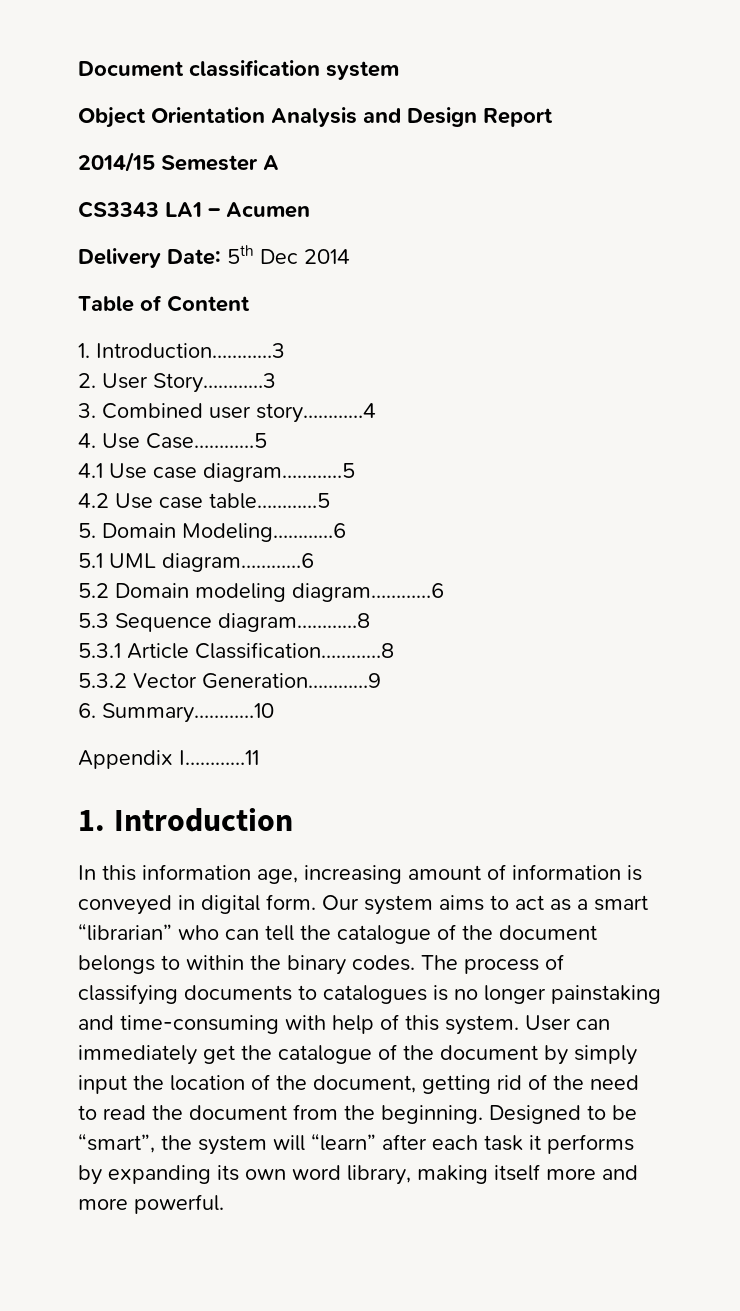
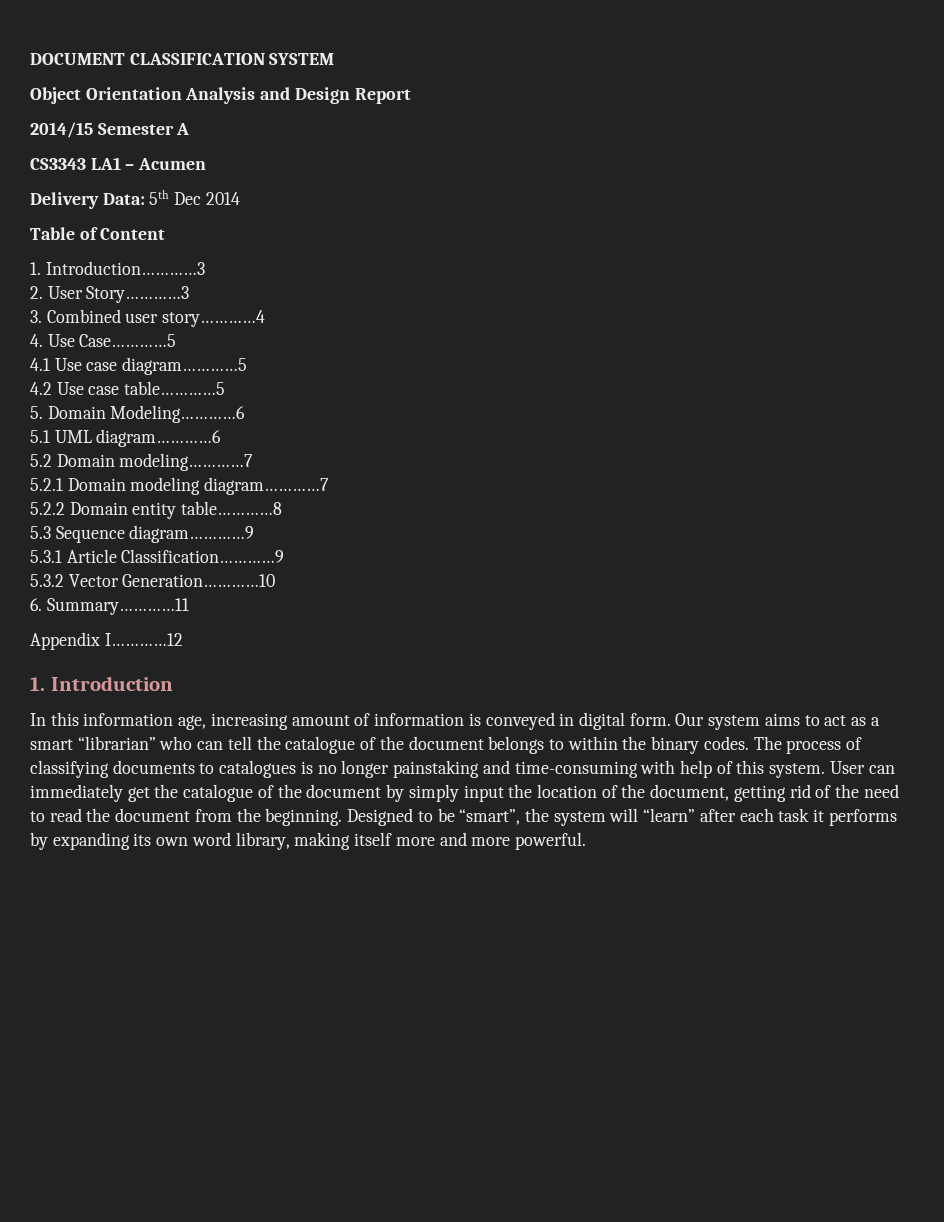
[78,60,399,80] Document classification system -> [30,53,335,65] DOCUMENT CLASSIFICATION SYSTEM
[167,249,221,265] Date: -> [102,193,145,205] Data:
[195,583,444,602] modeling diagram…………6 -> [119,453,254,471] [30,477,330,495] [30,501,283,519] modeling…………7 // 5.2.1 Domain modeling diagram…………7 // 5.2.2 Domain entity table…………8
[218,613,370,632] diagram…………8 -> [129,525,255,543] diagram…………9
[195,642,394,659] Classification…………8 -> [121,549,285,563] Classification…………9
[202,673,381,689] Generation…………9 -> [122,574,276,587] Generation…………10
[102,703,274,723] Summary…………10 -> [46,598,189,615] Summary…………11
[179,750,259,765] I…………11 -> [104,633,183,646] I…………12

